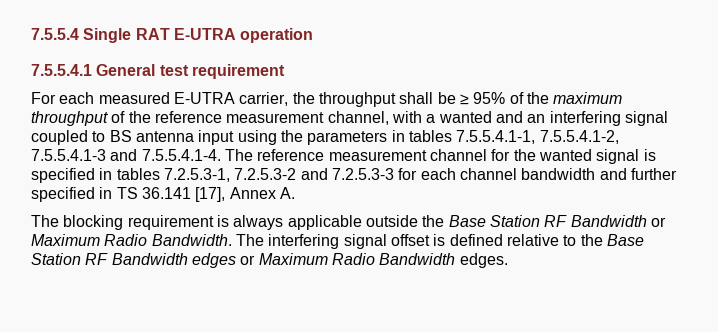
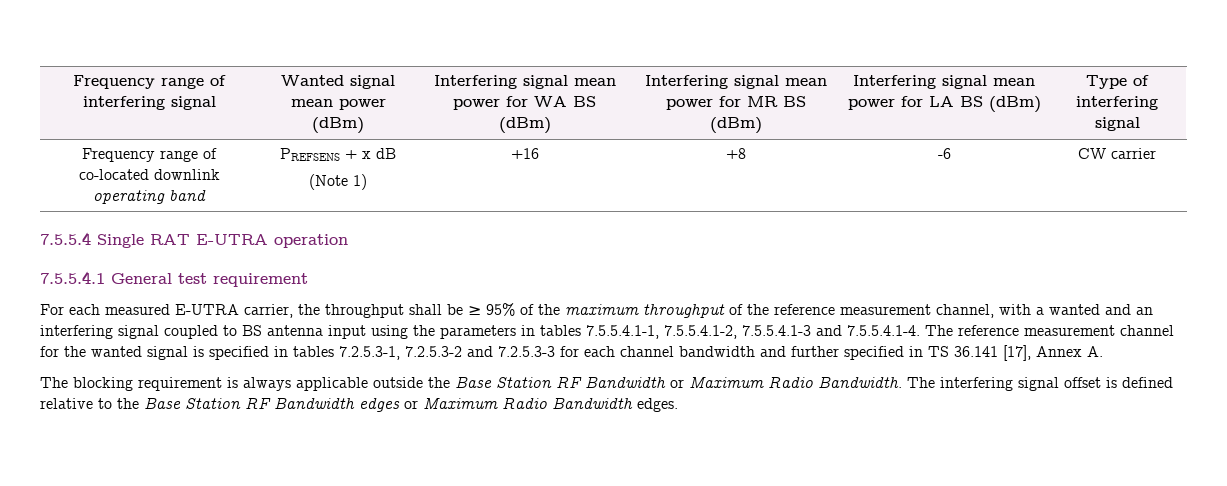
(31, 34) none -> [73,75,226,89] [82,96,216,110] [281,75,395,89] [290,99,386,110] [312,117,364,134] [433,75,616,89] [453,96,596,110] [498,117,551,134] [644,75,827,89] [665,96,806,110] [709,117,762,134] [853,75,1035,89] [847,96,1041,113] [1086,75,1149,89] [1076,96,1158,110] [1094,117,1140,131] [82,148,217,162] [78,169,220,180] [93,190,206,204] [280,148,396,161] [309,174,367,190] [510,148,539,159] [725,148,746,159] [937,148,951,159] [1078,148,1156,159] Frequency range of interfering signal | Wanted signal mean power (dBm) | Interfering signal mean power for WA BS (dBm) | Interfering signal mean power for MR BS (dBm) | Interfering signal mean power for LA BS (dBm) | Type of interfering signal // Frequency range of co-located downlink operating band | PREFSENS + x dB // (Note 1) | +16 | +8 | -6 | CW carrier //

